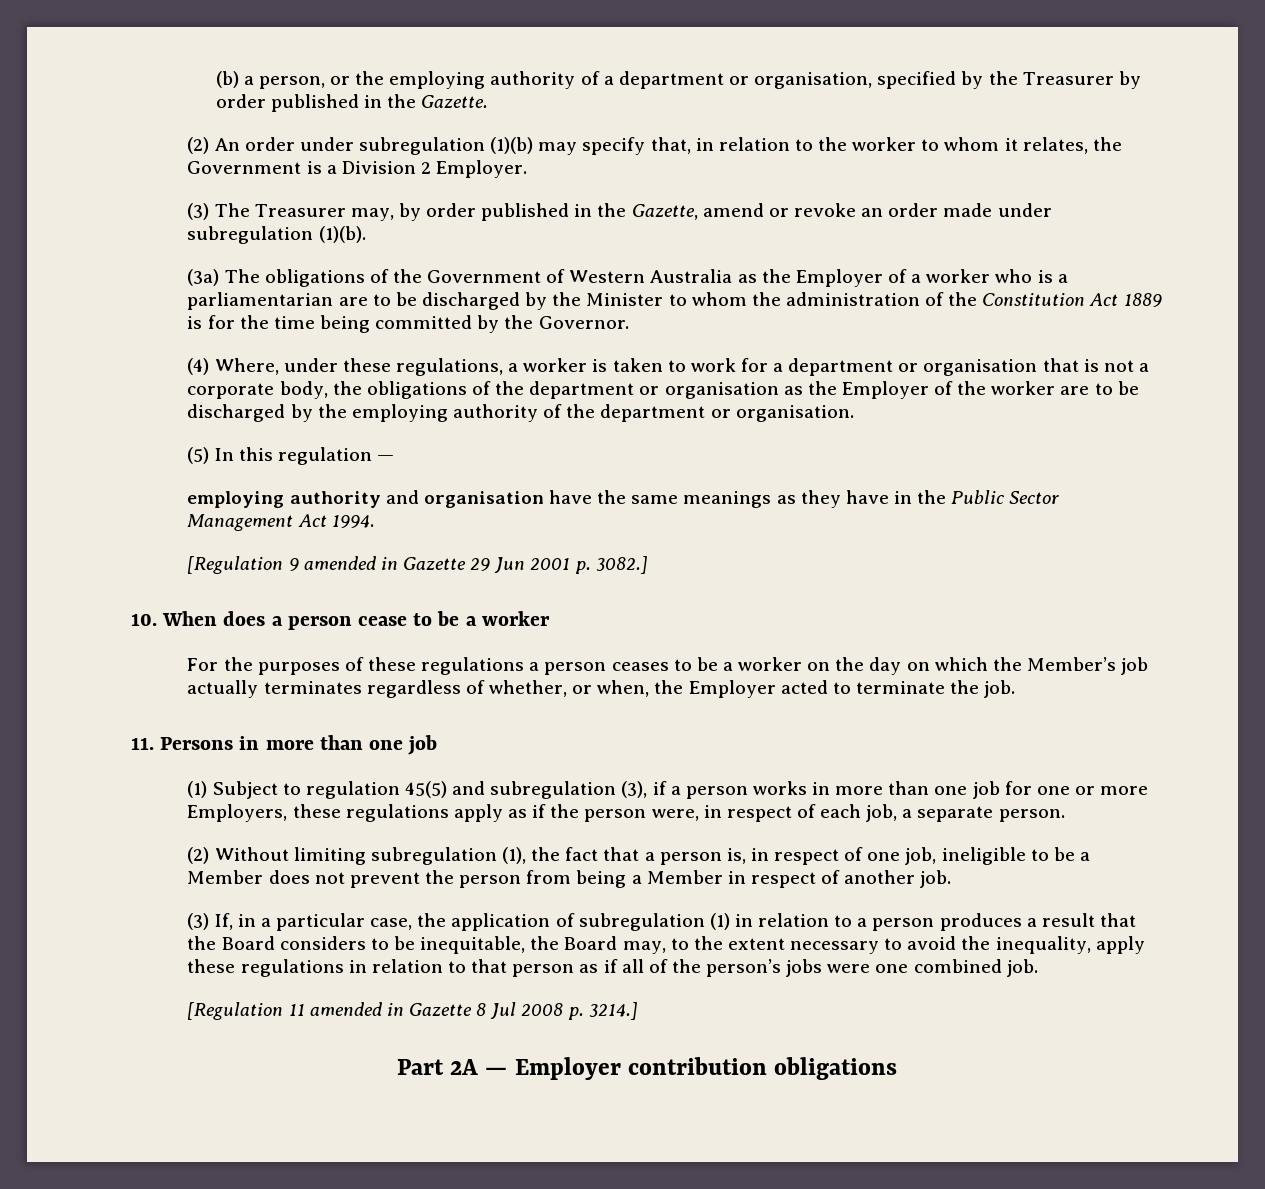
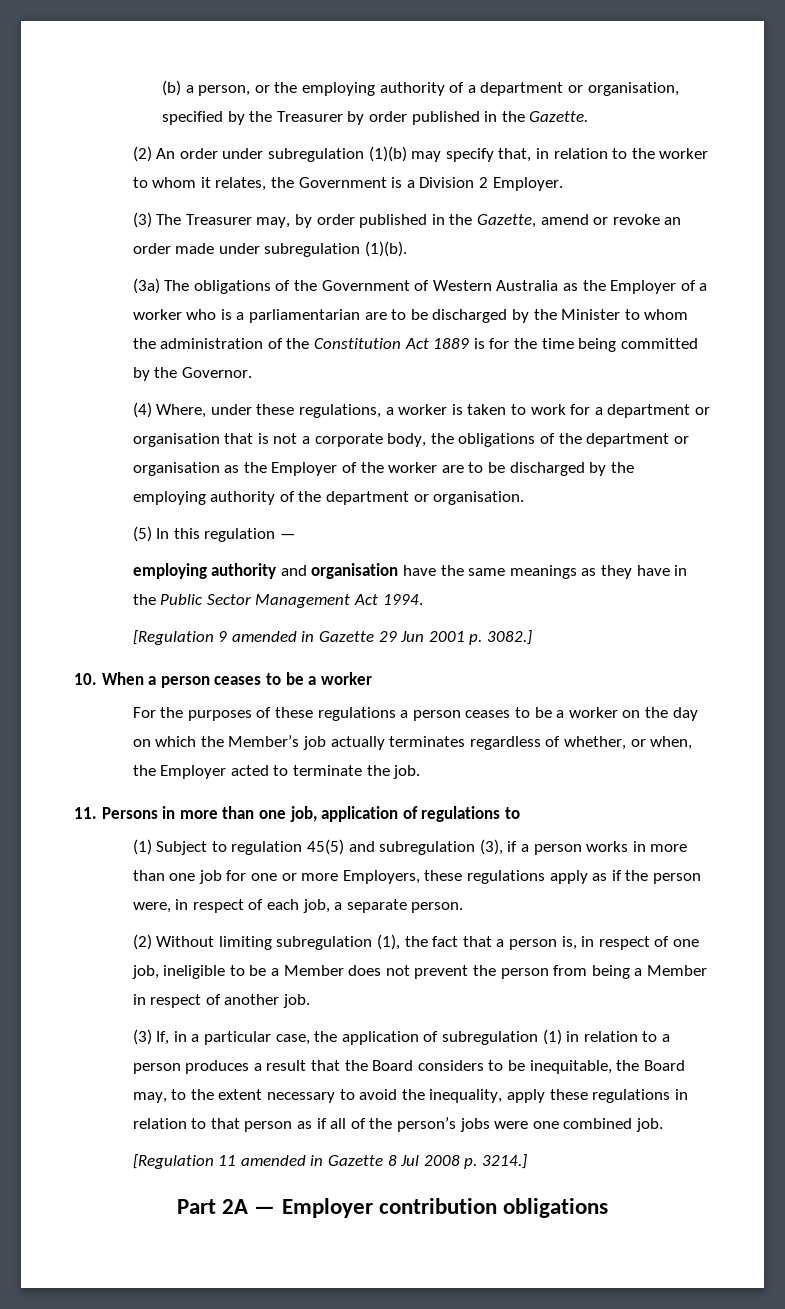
[223,611,408,630] does a person cease -> [148,676,262,688] a person ceases
[408,735,438,755] job -> [289,806,520,822] job, application of regulations to

